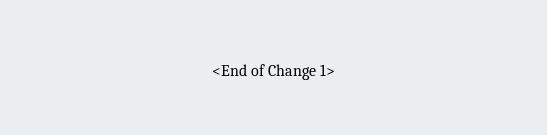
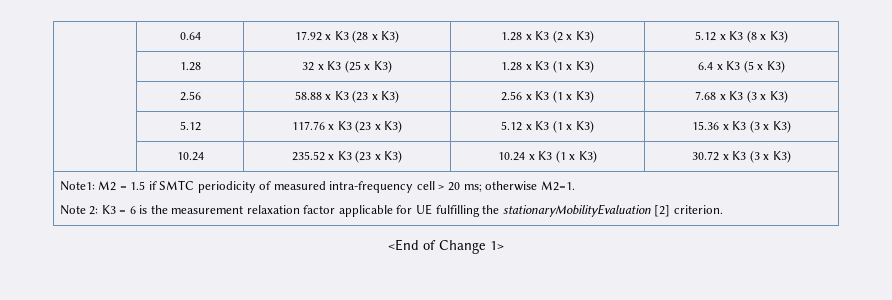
(211, 70) none -> [179,32,201,40] [294,30,400,43] [501,30,594,43] [695,30,788,43] [179,62,201,71] [302,60,392,73] [501,60,594,73] [698,60,785,73] [179,91,201,101] [294,90,400,103] [501,90,594,103] [695,90,788,103] [179,121,201,131] [291,120,403,133] [501,120,594,133] [692,120,791,133] [176,152,204,161] [291,150,403,163] [498,150,597,163] [692,150,791,163] [59,180,575,193] [59,204,723,217] | 0.64 | 17.92 x K3 (28 x K3) | 1.28 x K3 (2 x K3) | 5.12 x K3 (8 x K3) // | 1.28 | 32 x K3 (25 x K3) | 1.28 x K3 (1 x K3) | 6.4 x K3 (5 x K3) // | 2.56 | 58.88 x K3 (23 x K3) | 2.56 x K3 (1 x K3) | 7.68 x K3 (3 x K3) // | 5.12 | 117.76 x K3 (23 x K3) | 5.12 x K3 (1 x K3) | 15.36 x K3 (3 x K3) // | 10.24 | 235.52 x K3 (23 x K3) | 10.24 x K3 (1 x K3) | 30.72 x K3 (3 x K3) // Note1: M2 = 1.5 if SMTC periodicity of measured intra-frequency cell > 20 ms; otherwise M2=1. // Note 2: K3 = 6 is the measurement relaxation factor applicable for UE fulfilling the stationaryMobilityEvaluation [2] criterion. //

